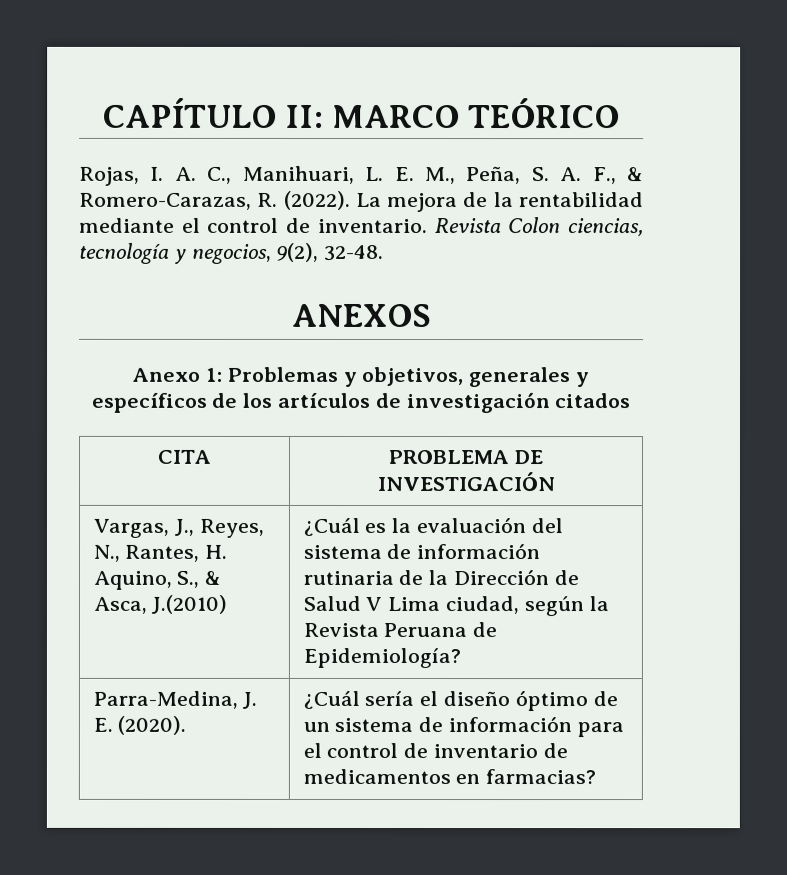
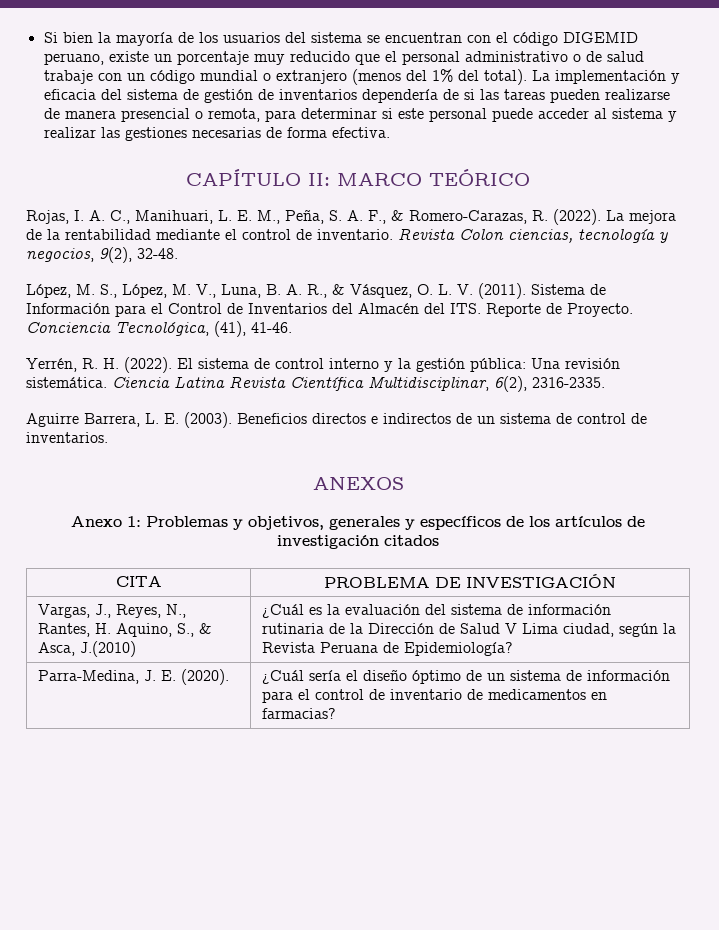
(102, 112) none -> [43,32,638,46] [43,51,644,65] [43,69,680,85] [43,89,670,103] [43,108,677,122] [43,127,390,141] Si bien la mayoría de los usuarios del sistema se encuentran con el código DIGEMID peruano, existe un porcentaje muy reducido que el personal administrativo o de salud trabaje con un código mundial o extranjero (menos del 1% del total). La implementación y eficacia del sistema de gestión de inventarios dependería de si las tareas pueden realizarse de manera presencial o remota, para determinar si este personal puede acceder al sistema y realizar las gestiones necesarias de forma efectiva. //
(385, 252) none -> [26,283,606,299] [26,303,633,317] [26,321,292,337] [26,357,620,373] [26,376,605,392] [26,412,647,428] [26,432,108,443] // López, M. S., López, M. V., Luna, B. A. R., & Vásquez, O. L. V. (2011). Sistema de Información para el Control de Inventarios del Almacén del ITS. Reporte de Proyecto. Conciencia Tecnológica, (41), 41-46. // Yerrén, R. H. (2022). El sistema de control interno y la gestión pública: Una revisión sistemática. Ciencia Latina Revista Científica Multidisciplinar, 6(2), 2316-2335. // Aguirre Barrera, L. E. (2003). Beneficios directos e indirectos de un sistema de control de inventarios.

